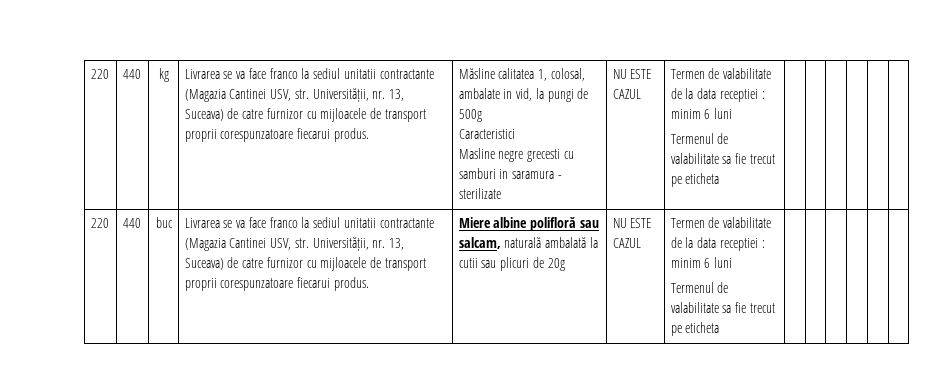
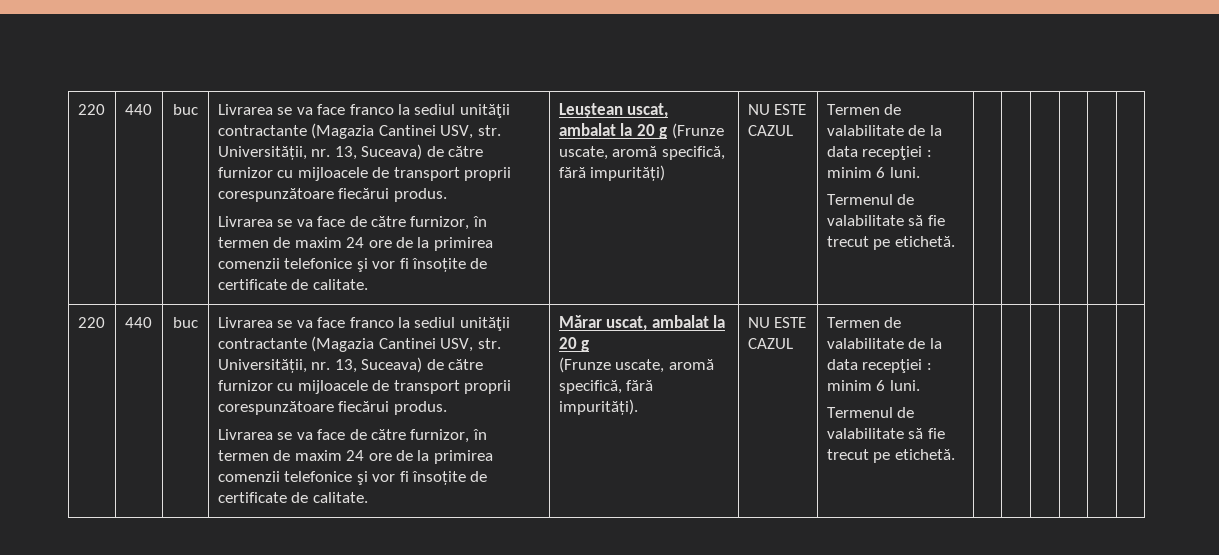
[90,69,109,79] [122,69,141,79] [158,68,169,82] [184,68,376,79] 220 | 440 | kg | Livrarea se va face franco la sediul unitatii -> [77,104,105,115] [124,104,152,115] [173,104,198,115] [217,104,510,118] 220 | 440 | buc | Livrarea se va face franco la sediul unităţii
[242,108,426,122] [184,128,369,142] [458,68,585,81] [458,88,589,102] [458,109,482,122] [458,129,515,139] [458,148,574,162] [458,168,562,179] [458,188,501,199] [612,69,652,79] [612,89,641,99] [670,68,772,79] [670,88,765,102] [670,108,733,119] [670,133,729,144] [670,153,775,164] [670,173,720,187] catre furnizor cu mijloacele de transport proprii corespunzatoare fiecarui produs. | Măsline calitatea 1, colosal, ambalate in vid, la pungi de 500g // Caracteristici // Masline negre grecesti cu samburi in saramura - sterilizate | NU ESTE CAZUL | Termen de valabilitate de la data receptiei : minim 6 luni // Termenul de valabilitate sa fie trecut pe eticheta -> [447,146,483,157] [217,167,511,181] [217,188,447,202] [217,216,487,230] [217,237,493,251] [217,258,488,272] [217,279,368,290] [558,103,669,118] [558,123,724,139] [558,146,725,160] [558,165,666,181] [747,104,807,115] [747,125,793,136] [826,104,902,115] [826,125,942,136] [826,146,932,160] [826,167,920,178] [826,194,915,205] [826,215,945,226] [826,236,955,250] către furnizor cu mijloacele de transport proprii corespunzătoare fiecărui produs. // Livrarea se va face de către furnizor, în termen de maxim 24 ore de la primirea comenzii telefonice şi vor fi însoțite de certificate de calitate. | Leuștean uscat, ambalat la 20 g (Frunze uscate, aromă specifică, fără impurități) | NU ESTE CAZUL | Termen de valabilitate de la data recepţiei : minim 6 luni. // Termenul de valabilitate să fie trecut pe etichetă.
[343,218,376,228] unitatii -> [459,317,510,331] unităţii
[242,257,426,271] [184,277,369,291] [458,217,599,231] [458,237,598,249] [458,257,565,271] [612,218,652,228] [612,238,641,248] [670,217,772,228] [670,237,765,251] [670,257,733,268] [670,282,729,293] [670,302,775,313] [670,322,720,336] catre furnizor cu mijloacele de transport proprii corespunzatoare fiecarui produs. | Miere albine polifloră sau salcam, naturală ambalată la cutii sau plicuri de 20g | NU ESTE CAZUL | Termen de valabilitate de la data receptiei : minim 6 luni // Termenul de valabilitate sa fie trecut pe eticheta -> [447,359,483,370] [217,380,511,394] [217,401,447,415] [217,429,487,443] [217,450,493,464] [217,471,488,485] [217,492,368,503] [558,315,726,331] [558,337,590,352] [558,357,714,373] [558,380,654,394] [558,399,638,415] [747,317,807,328] [747,338,793,349] [826,317,902,328] [826,338,942,349] [826,359,932,373] [826,380,920,391] [826,407,915,418] [826,428,945,439] [826,449,955,463] către furnizor cu mijloacele de transport proprii corespunzătoare fiecărui produs. // Livrarea se va face de către furnizor, în termen de maxim 24 ore de la primirea comenzii telefonice şi vor fi însoțite de certificate de calitate. | Mărar uscat, ambalat la 20 g // (Frunze uscate, aromă specifică, fără impurități). | NU ESTE CAZUL | Termen de valabilitate de la data recepţiei : minim 6 luni. // Termenul de valabilitate să fie trecut pe etichetă.

